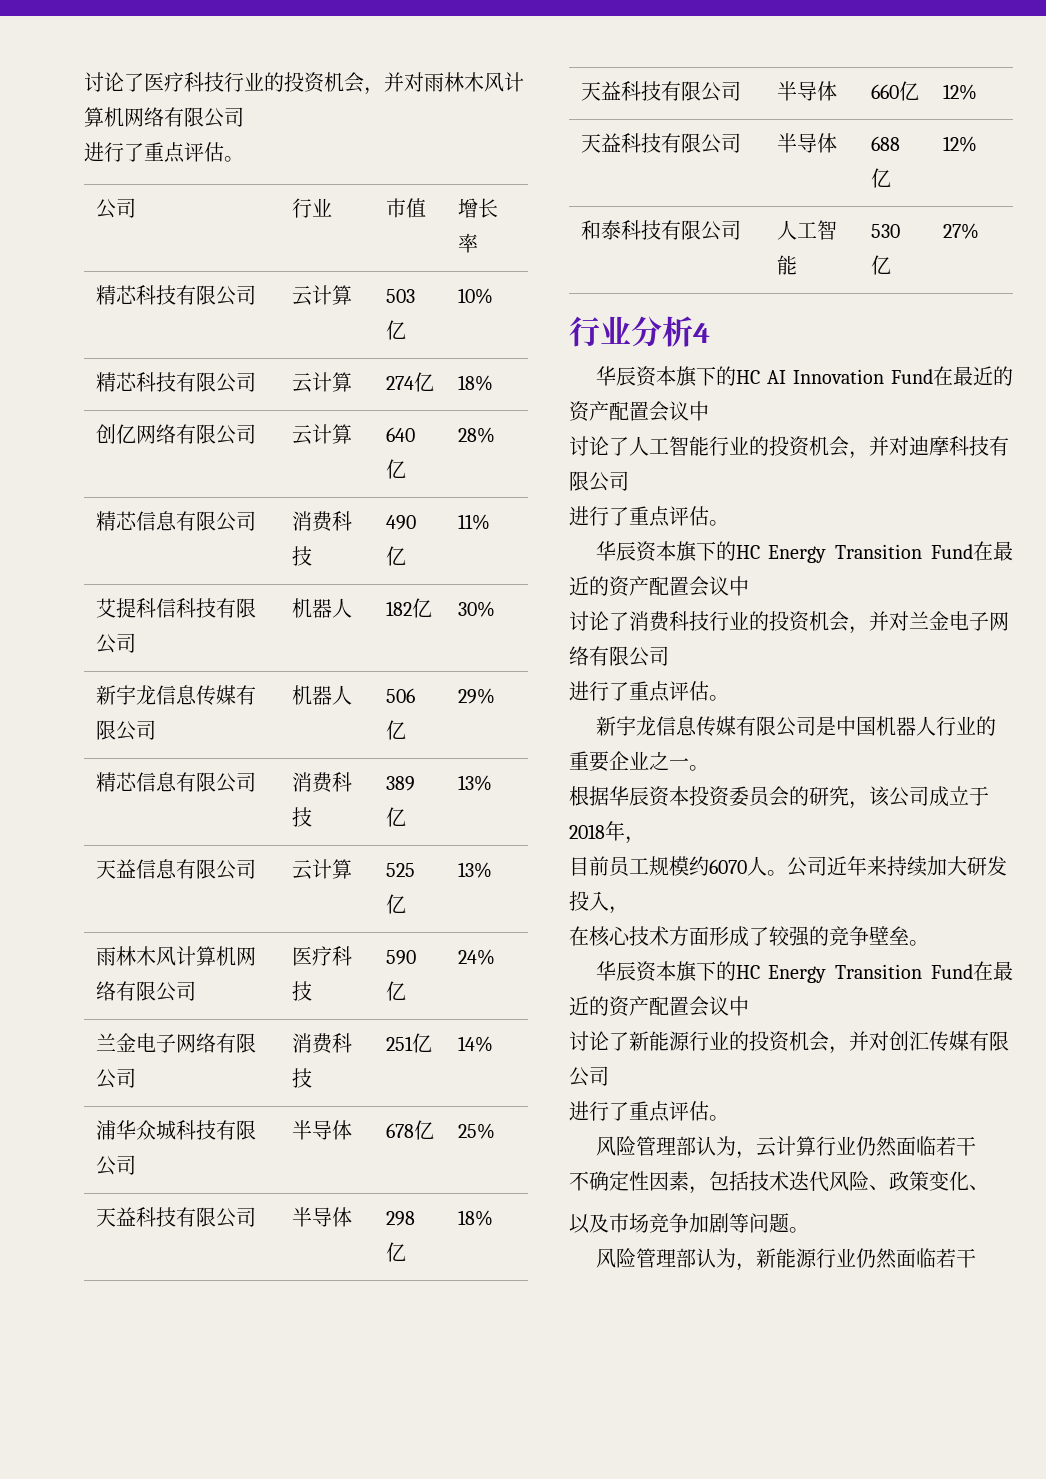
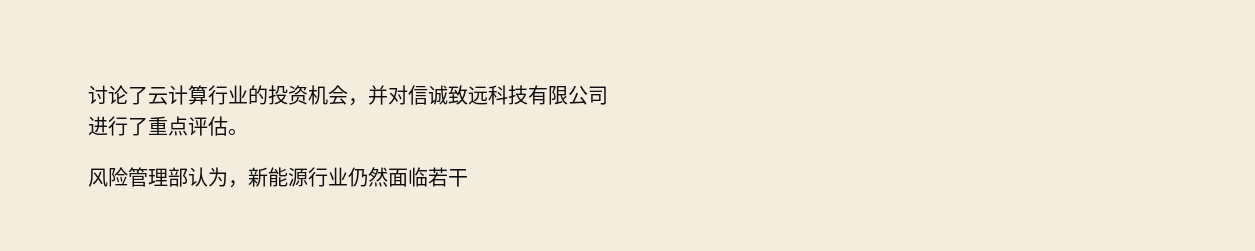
[84,72,524,95] [84,107,244,128] [84,142,244,163] [96,198,137,219] [292,198,333,218] [386,198,427,218] [458,198,499,218] [458,233,479,253] [96,285,257,306] [292,285,353,306] [386,289,416,303] [386,320,407,340] [458,288,494,304] [96,372,257,393] [292,372,353,393] [386,372,435,392] [458,375,494,391] [96,424,257,445] [292,424,353,445] [386,427,416,442] [386,459,407,479] [458,427,496,443] [96,511,257,532] [292,511,353,532] [292,546,313,566] [386,515,417,530] [386,546,407,566] [458,514,491,530] [96,598,257,618] [96,633,137,654] [292,598,353,618] [386,598,433,618] [458,601,496,617] [96,685,257,705] [96,720,157,741] [292,685,353,705] [386,688,416,703] [386,720,407,740] [458,688,496,704] [96,772,257,793] [292,772,353,793] [292,807,313,827] [386,776,416,791] [386,807,407,827] [458,775,493,791] [96,859,257,880] [292,859,353,880] [386,863,416,877] [386,894,407,914] [458,862,493,878] [96,946,257,966] [96,981,197,1002] [292,946,353,966] [292,981,313,1001] [386,950,417,965] [386,981,407,1001] [458,949,496,965] [96,1033,257,1053] [96,1068,137,1089] [292,1033,353,1054] [292,1068,313,1088] [386,1033,433,1053] [458,1036,494,1052] [96,1120,257,1140] [96,1155,137,1176] [292,1120,353,1140] [386,1120,435,1140] [458,1123,496,1139] [96,1207,257,1228] [292,1207,353,1227] [386,1211,416,1226] [386,1242,407,1262] [458,1210,494,1226] [581,81,742,102] [777,81,838,101] [871,81,920,101] [943,84,978,100] [581,133,742,154] [777,133,838,153] [871,136,901,151] [871,168,892,188] [943,136,978,152] [581,220,742,241] [777,220,838,240] [777,255,798,275] [871,224,901,238] [871,255,892,275] [943,223,980,239] [569,316,710,347] [595,366,1013,387] [569,401,709,422] [569,436,1009,459] [569,471,629,492] [569,506,729,527] [595,541,1013,563] [569,576,749,597] [569,611,1009,634] [569,646,669,667] [569,681,729,702] [595,716,996,737] [569,751,709,772] [569,786,989,809] [569,821,645,844] [569,856,1007,877] [569,891,629,914] [569,926,929,947] [595,961,1013,983] [569,996,749,1017] [569,1031,1009,1054] [569,1066,609,1087] [569,1101,729,1122] [595,1136,976,1159] [569,1171,989,1194] [569,1213,789,1234] 讨论了医疗科技行业的投资机会，并对雨林木风计算机网络有限公司 // 进行了重点评估。 // 公司 | 行业 | 市值 | 增长率 // 精芯科技有限公司 | 云计算 | 503亿 | 10% // 精芯科技有限公司 | 云计算 | 274亿 | 18% // 创亿网络有限公司 | 云计算 | 640亿 | 28% // 精芯信息有限公司 | 消费科技 | 490亿 | 11% // 艾提科信科技有限公司 | 机器人 | 182亿 | 30% // 新宇龙信息传媒有限公司 | 机器人 | 506亿 | 29% // 精芯信息有限公司 | 消费科技 | 389亿 | 13% // 天益信息有限公司 | 云计算 | 525亿 | 13% // 雨林木风计算机网络有限公司 | 医疗科技 | 590亿 | 24% // 兰金电子网络有限公司 | 消费科技 | 251亿 | 14% // 浦华众城科技有限公司 | 半导体 | 678亿 | 25% // 天益科技有限公司 | 半导体 | 298亿 | 18% // 天益科技有限公司 | 半导体 | 660亿 | 12% // 天益科技有限公司 | 半导体 | 688亿 | 12% // 和泰科技有限公司 | 人工智能 | 530亿 | 27% // 行业分析4 // 华辰资本旗下的HC AI Innovation Fund在最近的资产配置会议中 // 讨论了人工智能行业的投资机会，并对迪摩科技有限公司 // 进行了重点评估。 // 华辰资本旗下的HC Energy Transition Fund在最近的资产配置会议中 // 讨论了消费科技行业的投资机会，并对兰金电子网络有限公司 // 进行了重点评估。 // 新宇龙信息传媒有限公司是中国机器人行业的重要企业之一。 // 根据华辰资本投资委员会的研究，该公司成立于2018年， // 目前员工规模约6070人。公司近年来持续加大研发投入， // 在核心技术方面形成了较强的竞争壁垒。 // 华辰资本旗下的HC Energy Transition Fund在最近的资产配置会议中 // 讨论了新能源行业的投资机会，并对创汇传媒有限公司 // 进行了重点评估。 // 风险管理部认为，云计算行业仍然面临若干 // 不确定性因素，包括技术迭代风险、政策变化、 // 以及市场竞争加剧等问题 -> [88,85,608,106] [88,116,228,136] 讨论了云计算行业的投资机会，并对信诚致远科技有限公司 // 进行了重点评估

